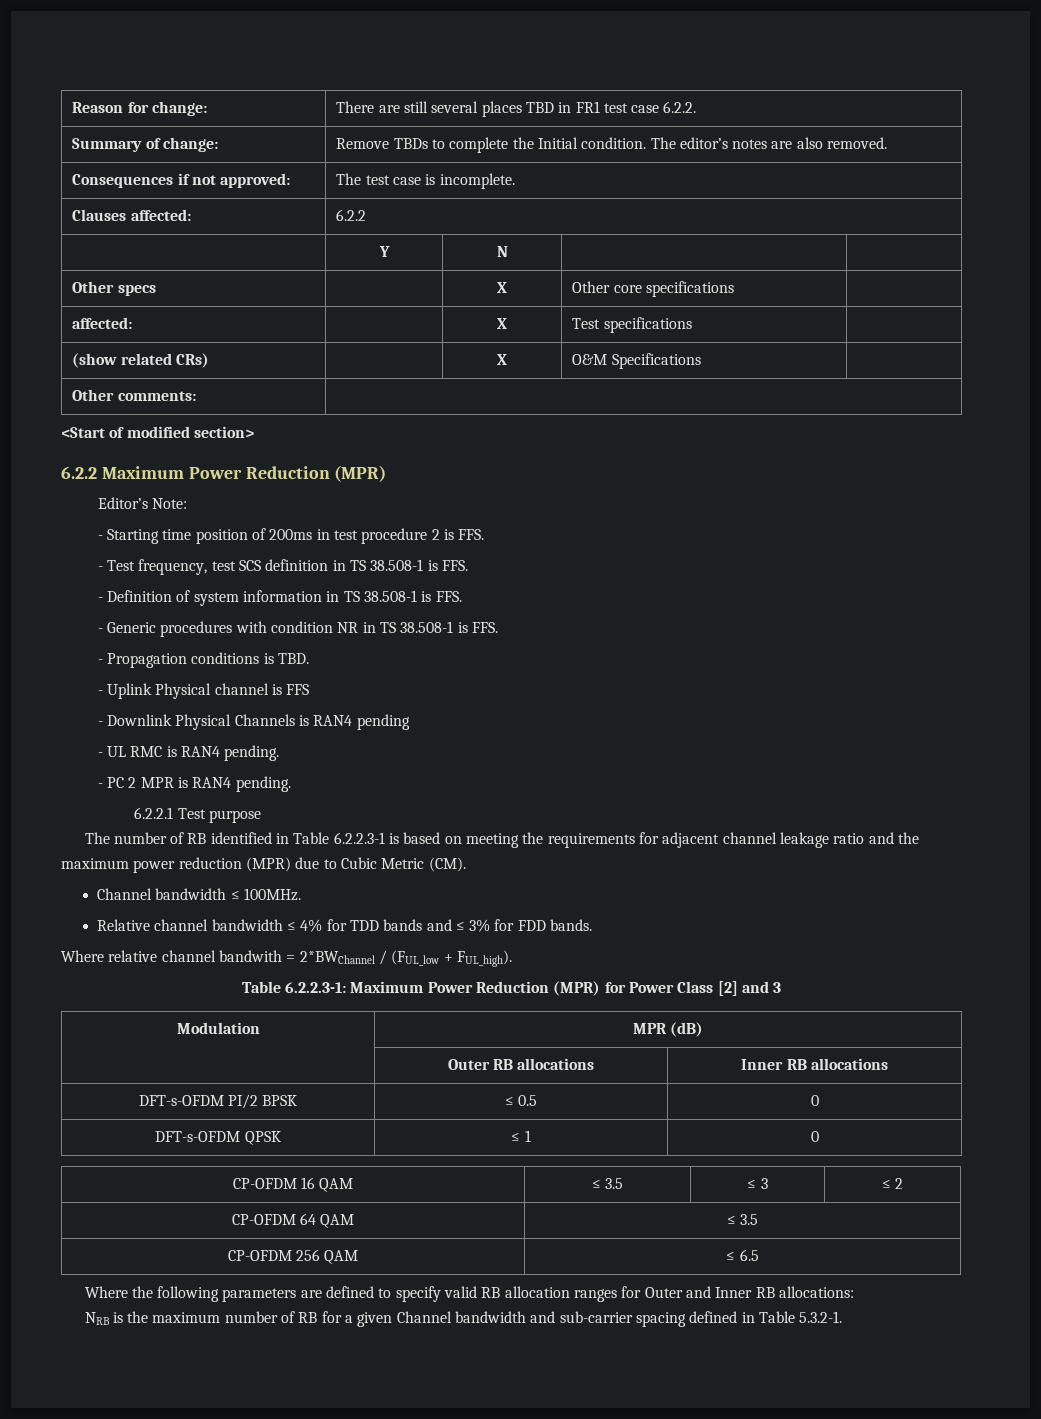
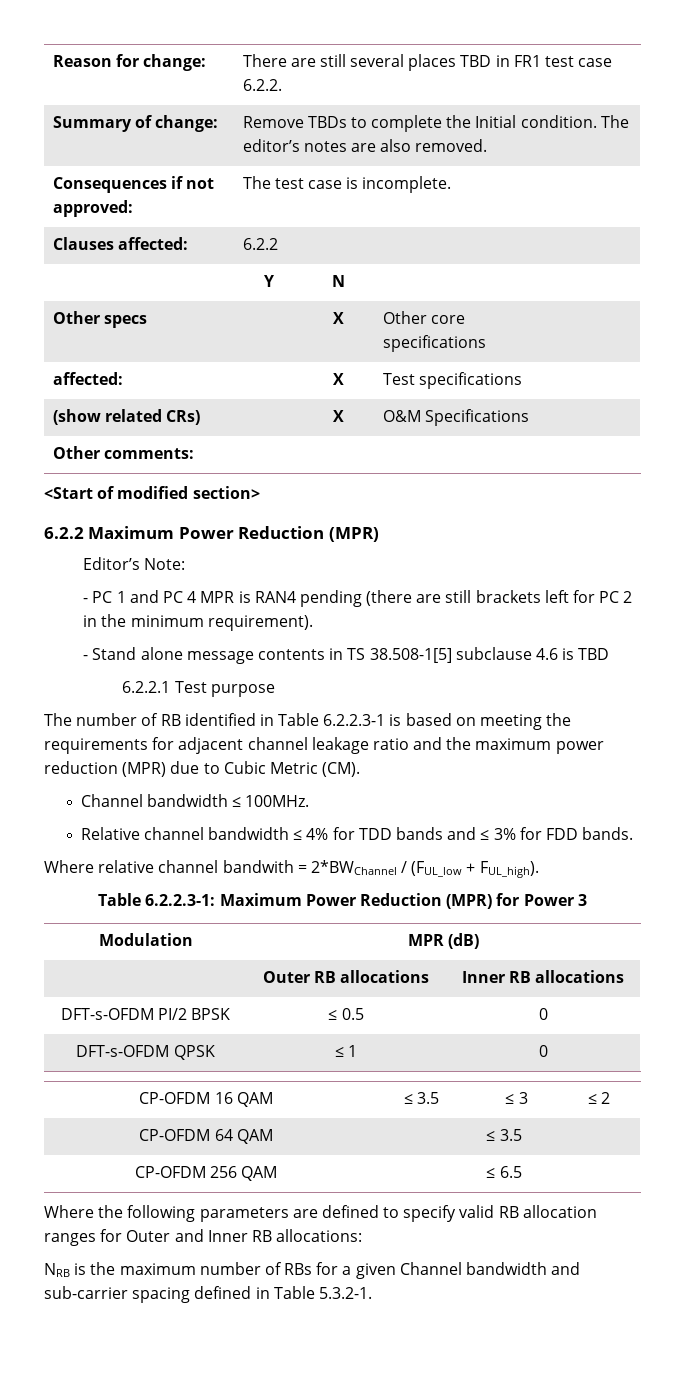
[107,528,485,544] [97,559,468,575] [97,590,462,606] [97,621,498,637] [97,652,310,668] [97,683,310,699] [97,714,410,730] [97,745,280,761] [97,776,291,792] Starting time position of 200ms in test procedure 2 is FFS. // - Test frequency, test SCS definition in TS 38.508-1 is FFS. // - Definition of system information in TS 38.508-1 is FFS. // - Generic procedures with condition NR in TS 38.508-1 is FFS. // - Propagation conditions is TBD. // - Uplink Physical channel is FFS // - Downlink Physical Channels is RAN4 pending // - UL RMC is RAN4 pending. // - PC 2 MPR is RAN4 pending. -> [92,590,633,607] [83,614,313,631] [83,647,610,664] PC 1 and PC 4 MPR is RAN4 pending (there are still brackets left for PC 2 in the minimum requirement). // - Stand alone message contents in TS 38.508-1[5] subclause 4.6 is TBD
[677,981,769,996] Class [2] and -> (574, 900) none
[298,1312,318,1323] RB -> [284,1263,313,1275] RBs

